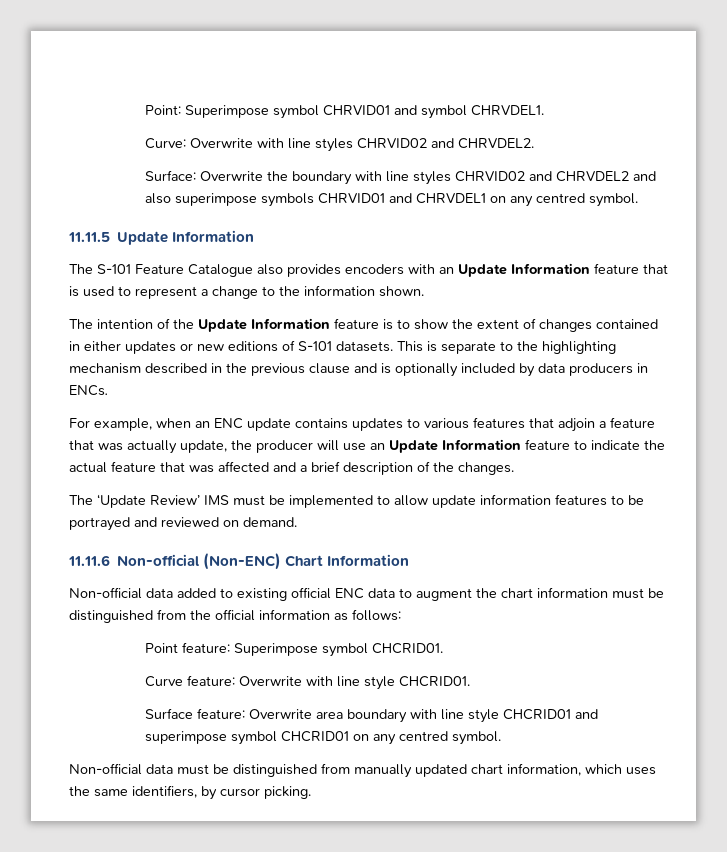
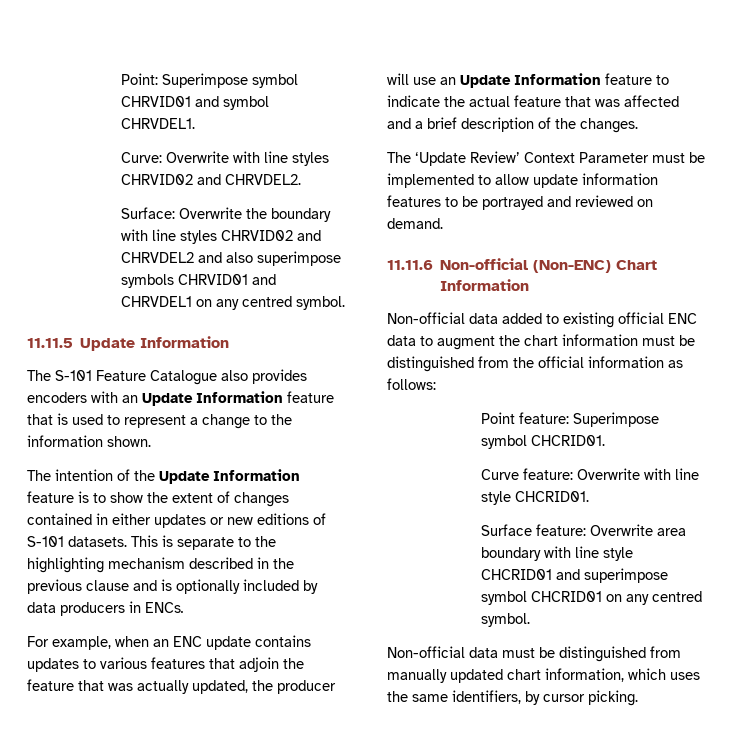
[599,421,606,428] a -> [283,658,304,669] the
[180,440,227,453] update, -> [192,680,248,694] updated,
[204,495,229,505] IMS -> [524,152,649,163] Context Parameter

